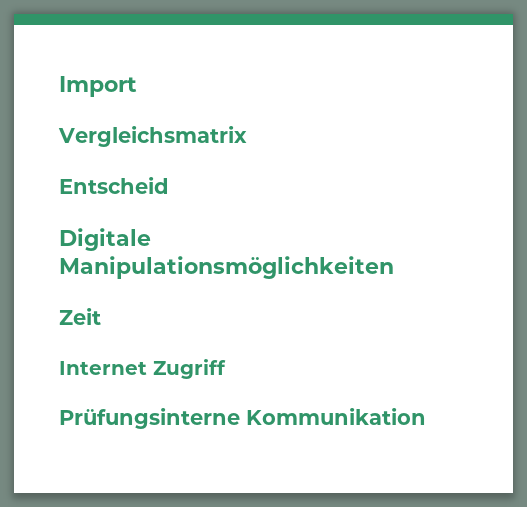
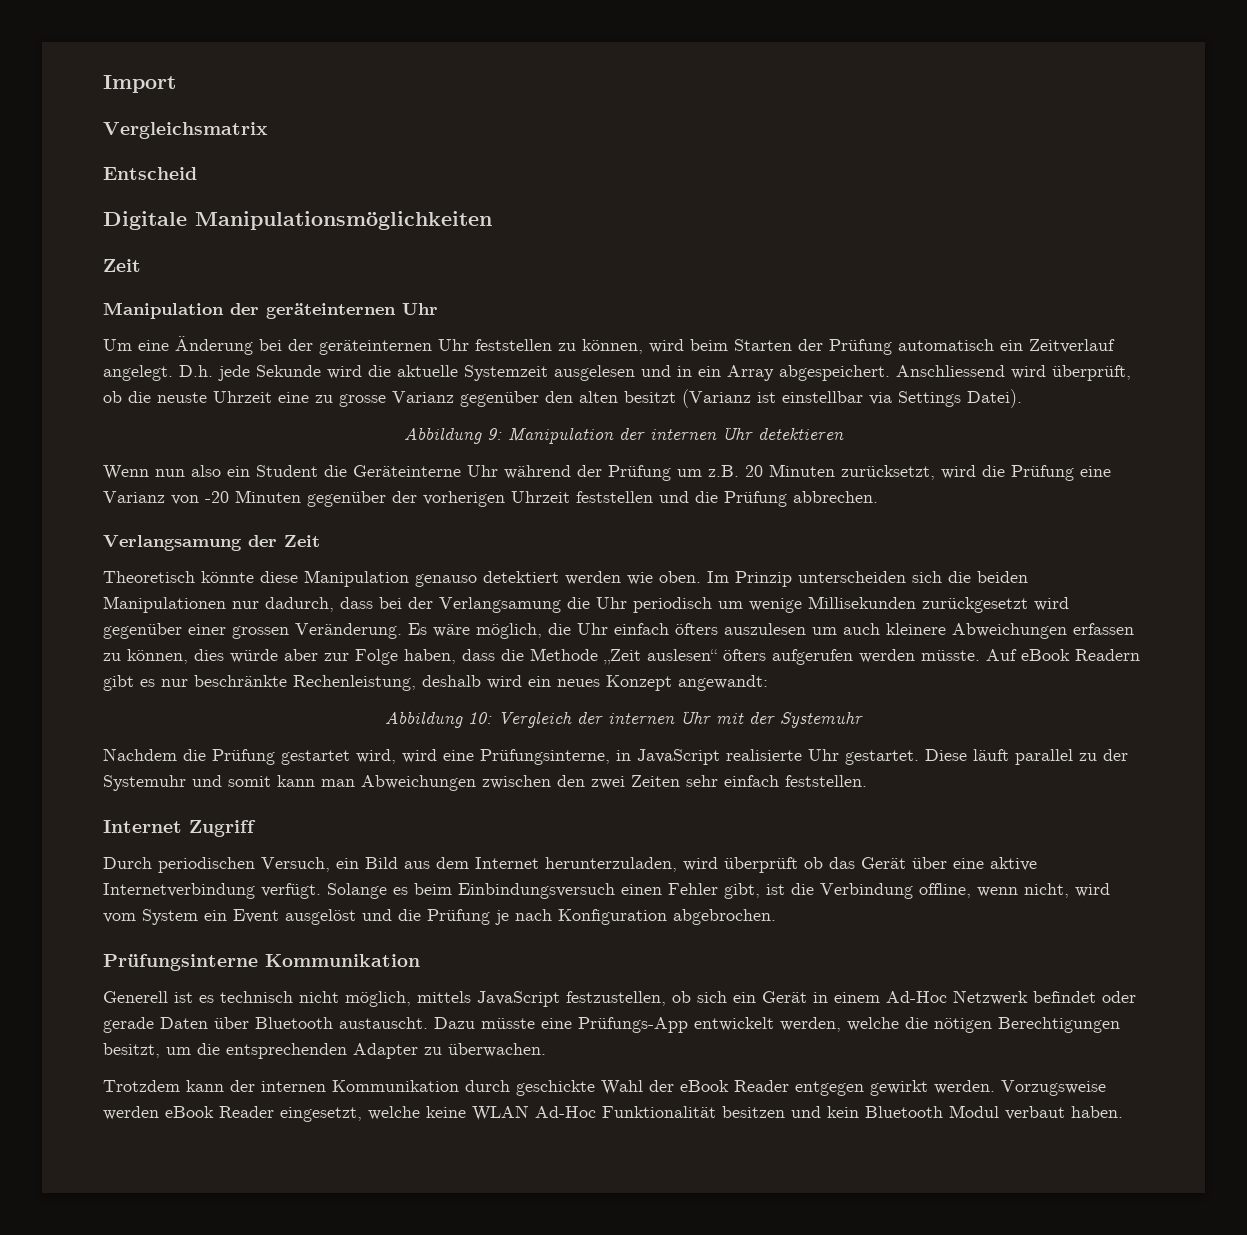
[59,359,226,379] [59,408,426,429] Internet Zugriff // Prüfungsinterne Kommunikation -> [103,302,438,319] [103,336,1115,355] [103,365,1131,381] [103,389,1022,408] [404,427,844,444] [103,464,1111,481] [103,490,878,507] [103,535,320,551] [103,570,1028,587] [103,596,1069,613] [103,623,1134,639] [103,648,1140,665] [103,675,768,691] [385,711,863,728] [103,748,1128,765] [103,775,867,791] [103,820,256,837] [103,857,1037,873] [103,883,1110,899] [103,909,776,925] [103,954,420,971] [103,990,1136,1007] [103,1017,1120,1033] [103,1043,546,1059] [103,1080,1106,1096] [103,1105,1123,1122] Manipulation der geräteinternen Uhr // Um eine Änderung bei der geräteinternen Uhr feststellen zu können, wird beim Starten der Prüfung automatisch ein Zeitverlauf angelegt. D.h. jede Sekunde wird die aktuelle Systemzeit ausgelesen und in ein Array abgespeichert. Anschliessend wird überprüft, ob die neuste Uhrzeit eine zu grosse Varianz gegenüber den alten besitzt (Varianz ist einstellbar via Settings Datei). // Abbildung 9: Manipulation der internen Uhr detektieren // Wenn nun also ein Student die Geräteinterne Uhr während der Prüfung um z.B. 20 Minuten zurücksetzt, wird die Prüfung eine Varianz von -20 Minuten gegenüber der vorherigen Uhrzeit feststellen und die Prüfung abbrechen. // Verlangsamung der Zeit // Theoretisch könnte diese Manipulation genauso detektiert werden wie oben. Im Prinzip unterscheiden sich die beiden Manipulationen nur dadurch, dass bei der Verlangsamung die Uhr periodisch um wenige Millisekunden zurückgesetzt wird gegenüber einer grossen Veränderung. Es wäre möglich, die Uhr einfach öfters auszulesen um auch kleinere Abweichungen erfassen zu können, dies würde aber zur Folge haben, dass die Methode „Zeit auslesen“ öfters aufgerufen werden müsste. Auf eBook Readern gibt es nur beschränkte Rechenleistung, deshalb wird ein neues Konzept angewandt: // Abbildung 10: Vergleich der internen Uhr mit der Systemuhr // Nachdem die Prüfung gestartet wird, wird eine Prüfungsinterne, in JavaScript realisierte Uhr gestartet. Diese läuft parallel zu der Systemuhr und somit kann man Abweichungen zwischen den zwei Zeiten sehr einfach feststellen. // Internet Zugriff // Durch periodischen Versuch, ein Bild aus dem Internet herunterzuladen, wird überprüft ob das Gerät über eine aktive Internetverbindung verfügt. Solange es beim Einbindungsversuch einen Fehler gibt, ist die Verbindung offline, wenn nicht, wird vom System ein Event ausgelöst und die Prüfung je nach Konfiguration abgebrochen. // Prüfungsinterne Kommunikation // Generell ist es technisch nicht möglich, mittels JavaScript festzustellen, ob sich ein Gerät in einem Ad-Hoc Netzwerk befindet oder gerade Daten über Bluetooth austauscht. Dazu müsste eine Prüfungs-App entwickelt werden, welche die nötigen Berechtigungen besitzt, um die entsprechenden Adapter zu überwachen. // Trotzdem kann der internen Kommunikation durch geschickte Wahl der eBook Reader entgegen gewirkt werden. Vorzugsweise werden eBook Reader eingesetzt, welche keine WLAN Ad-Hoc Funktionalität besitzen und kein Bluetooth Modul verbaut haben.

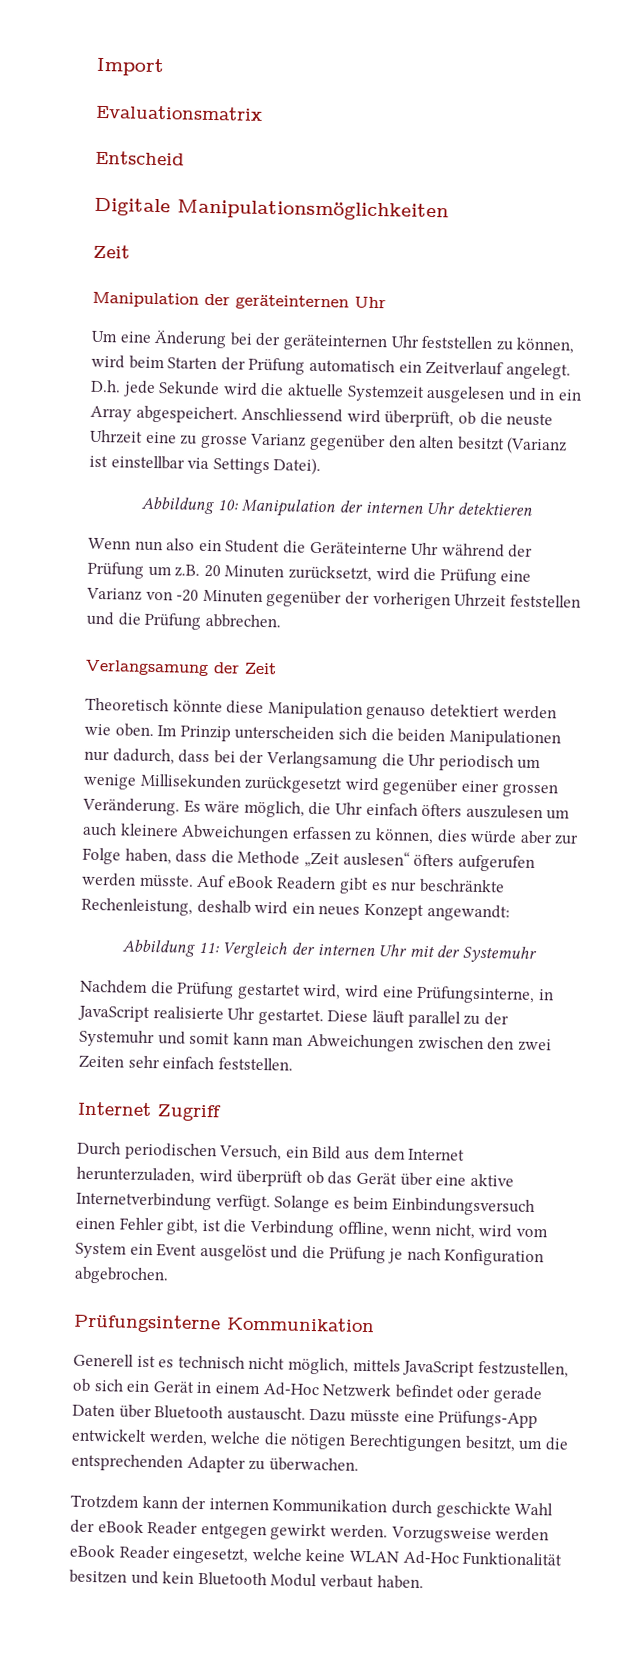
[103,122,268,139] Vergleichsmatrix -> [95,104,263,121] Evaluationsmatrix
[487,428,502,440] 9: -> [216,499,239,511] 10:
[468,712,492,724] 10: -> [197,941,220,954] 11:

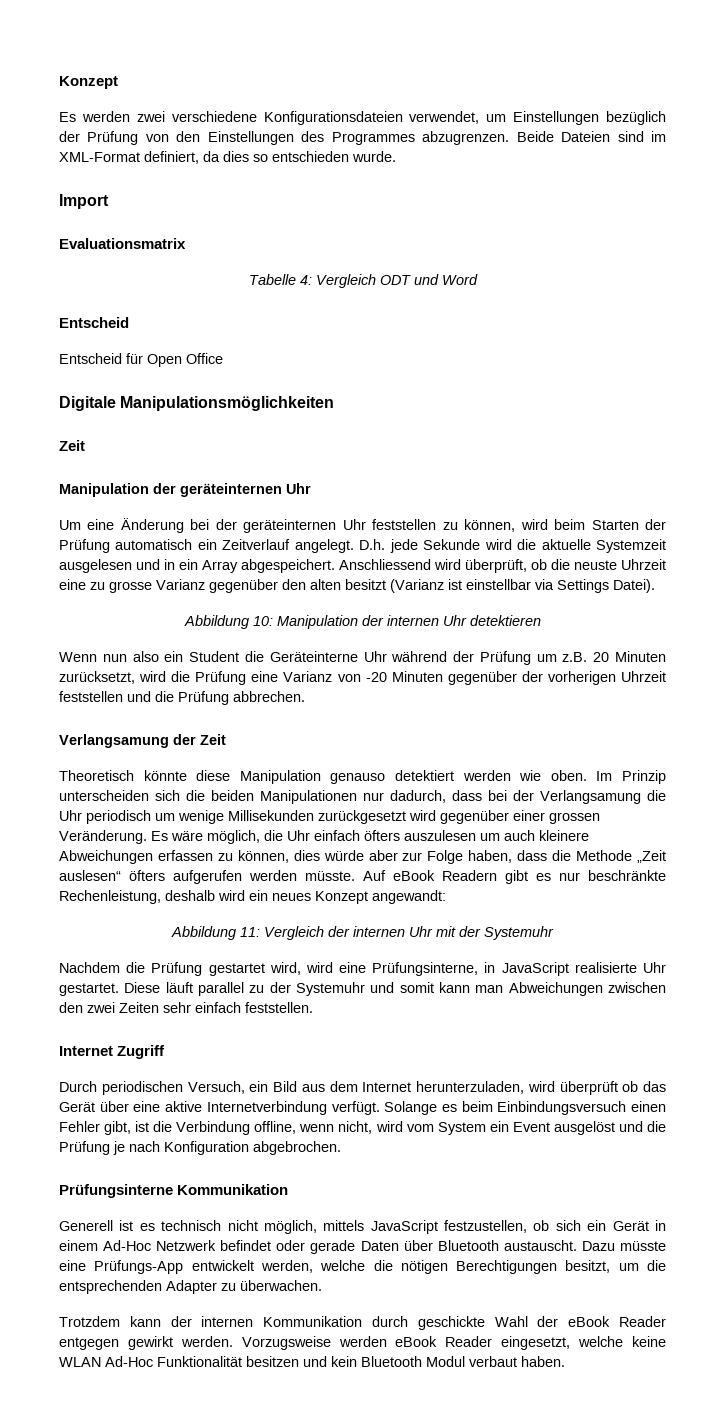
[96,57,165,77] [95,104,263,121] [95,150,185,166] Import // Evaluationsmatrix // Entscheid -> [59,76,118,89] [59,111,666,125] [59,131,666,145] [59,151,396,164] [59,194,109,209] [59,238,186,249] [248,274,478,288] [59,317,129,328] [59,353,223,367] Konzept // Es werden zwei verschiedene Konfigurationsdateien verwendet, um Einstellungen bezüglich der Prüfung von den Einstellungen des Programmes abzugrenzen. Beide Dateien sind im XML-Format definiert, da dies so entschieden wurde. // Import // Evaluationsmatrix // Tabelle 4: Vergleich ODT und Word // Entscheid // Entscheid für Open Office

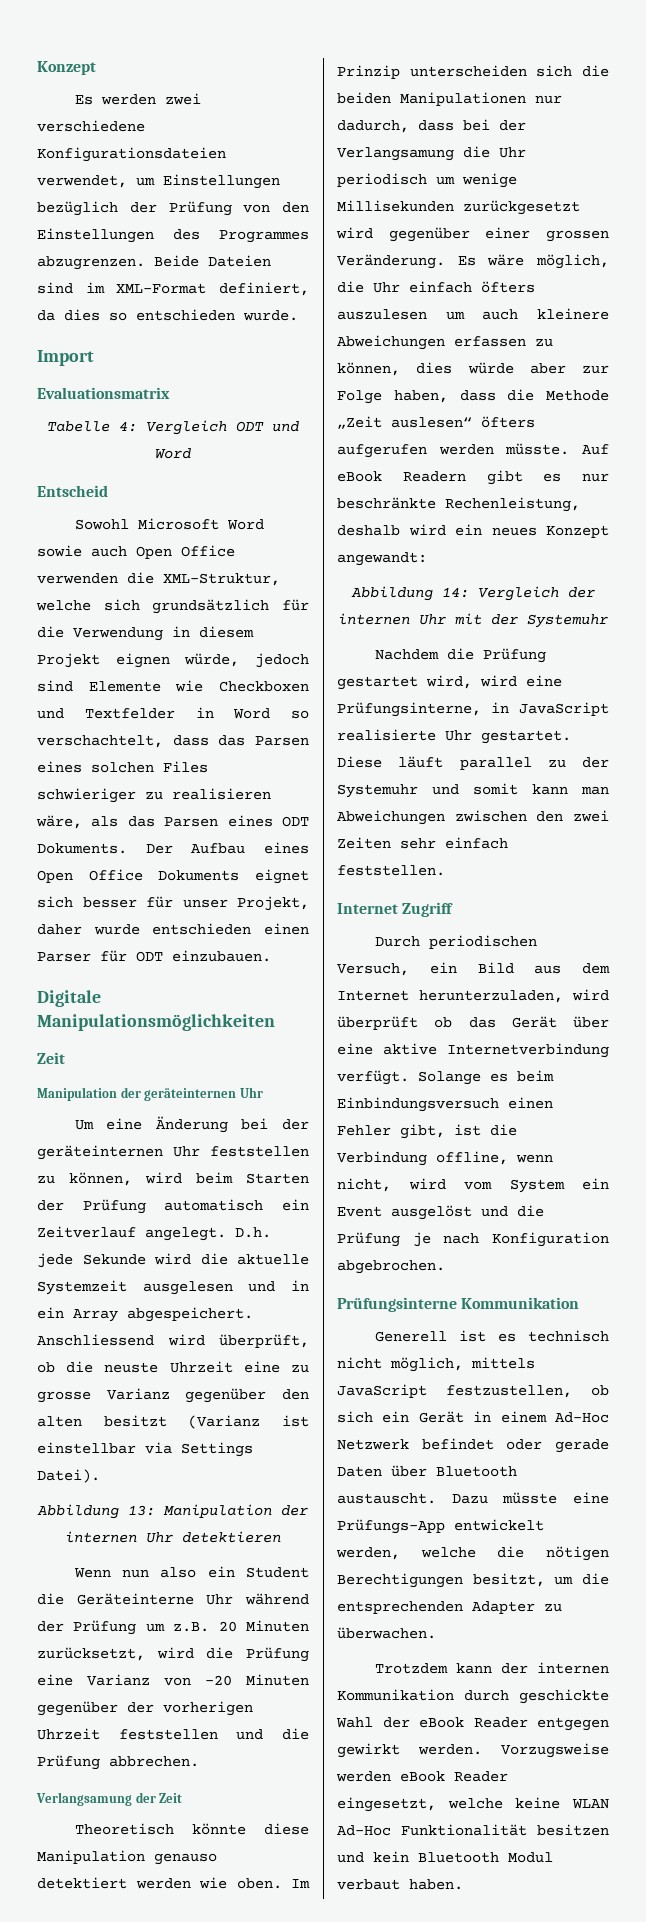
[59,353,223,367] Entscheid für Open Office -> [74,518,264,530] [37,545,235,559] [37,572,280,586] [36,599,309,614] [37,626,254,641] [37,653,309,668] [37,680,309,692] [37,707,309,719] [37,735,309,748] [37,761,208,773] [37,788,271,803] [36,815,309,829] [37,842,309,854] [37,869,309,884] [37,896,309,911] [37,923,309,935] [37,950,271,962] Sowohl Microsoft Word sowie auch Open Office verwenden die XML-Struktur, welche sich grundsätzlich für die Verwendung in diesem Projekt eignen würde, jedoch sind Elemente wie Checkboxen und Textfelder in Word so verschachtelt, dass das Parsen eines solchen Files schwieriger zu realisieren wäre, als das Parsen eines ODT Dokuments. Der Aufbau eines Open Office Dokuments eignet sich besser für unser Projekt, daher wurde entschieden einen Parser für ODT einzubauen.
[252,616,273,626] 10: -> [128,1505,155,1516] 13:
[240,927,260,937] 11: -> [441,587,469,598] 14:

